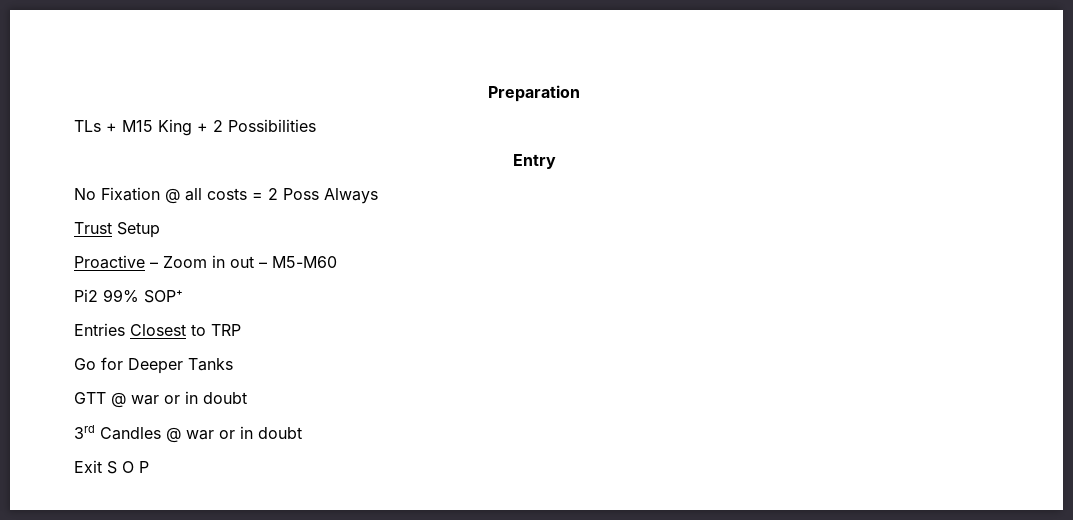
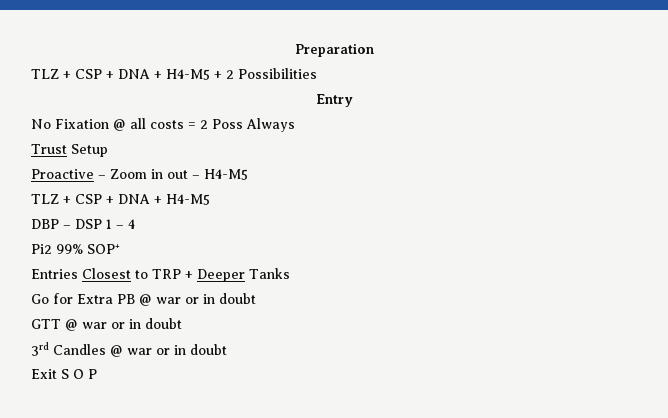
[74,119,192,136] TLs + M15 King -> [31,69,210,80] TLZ + CSP + DNA + H4-M5
[272,256,337,268] M5-M60 -> [204,169,248,180] [31,194,210,205] [31,219,135,229] H4-M5 // TLZ + CSP + DNA + H4-M5 // DBP – DSP 1 – 4
(241, 330) none -> [185,268,290,282] + Deeper Tanks
[128,358,233,374] Deeper Tanks -> [77,293,256,306] Extra PB @ war or in doubt

